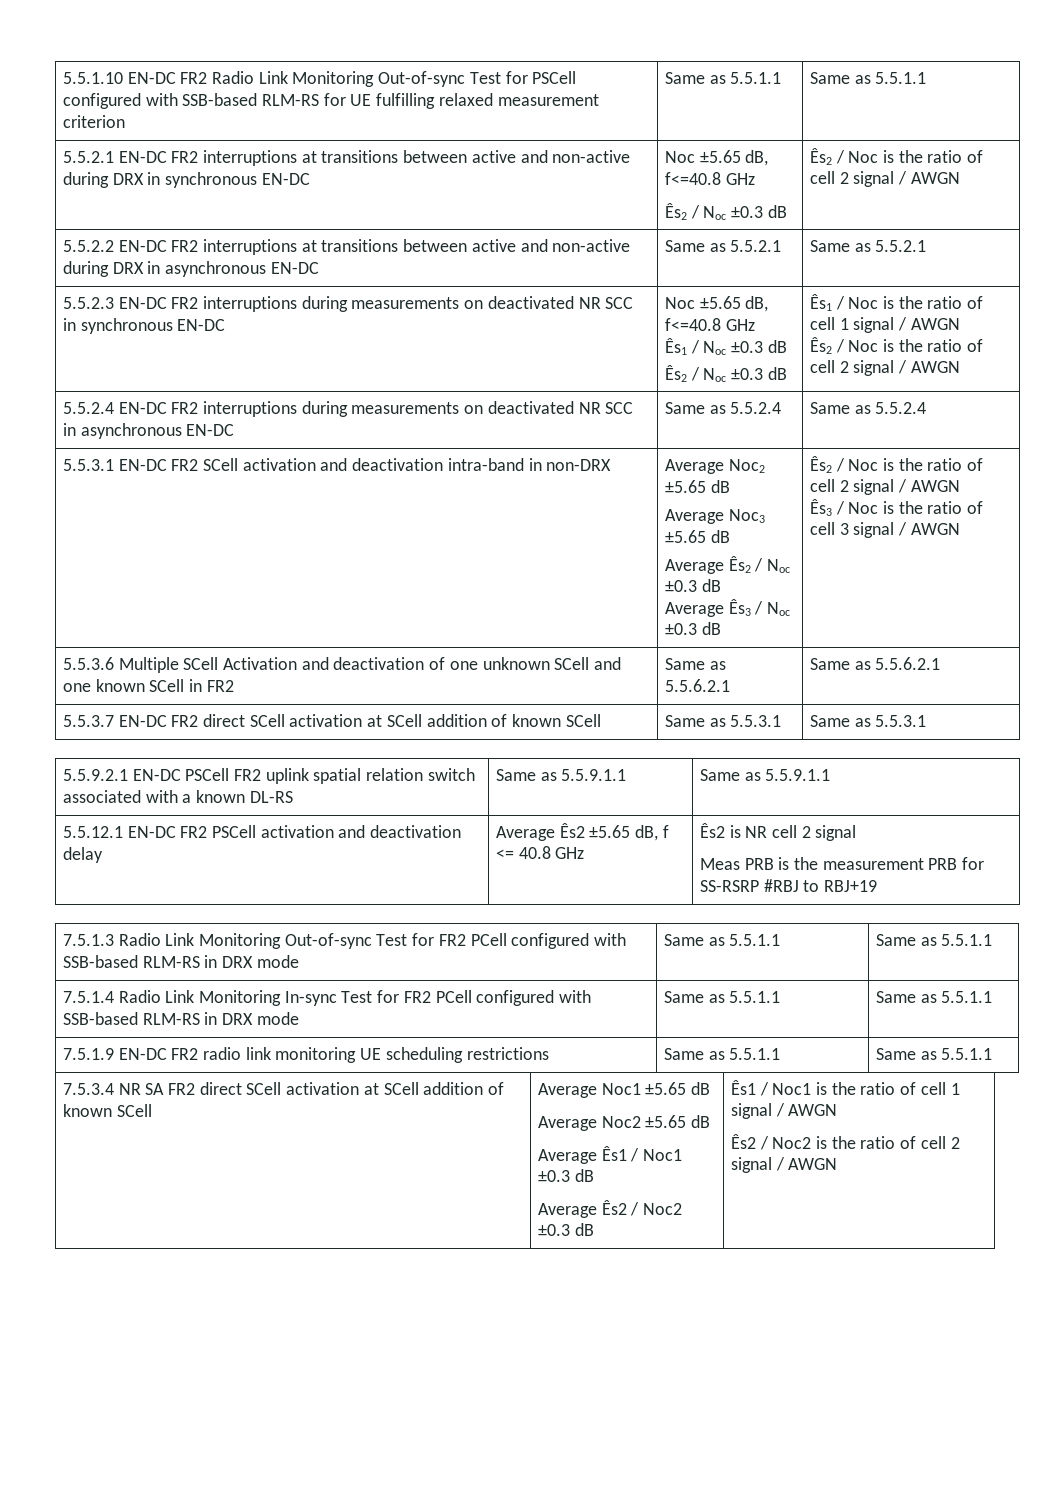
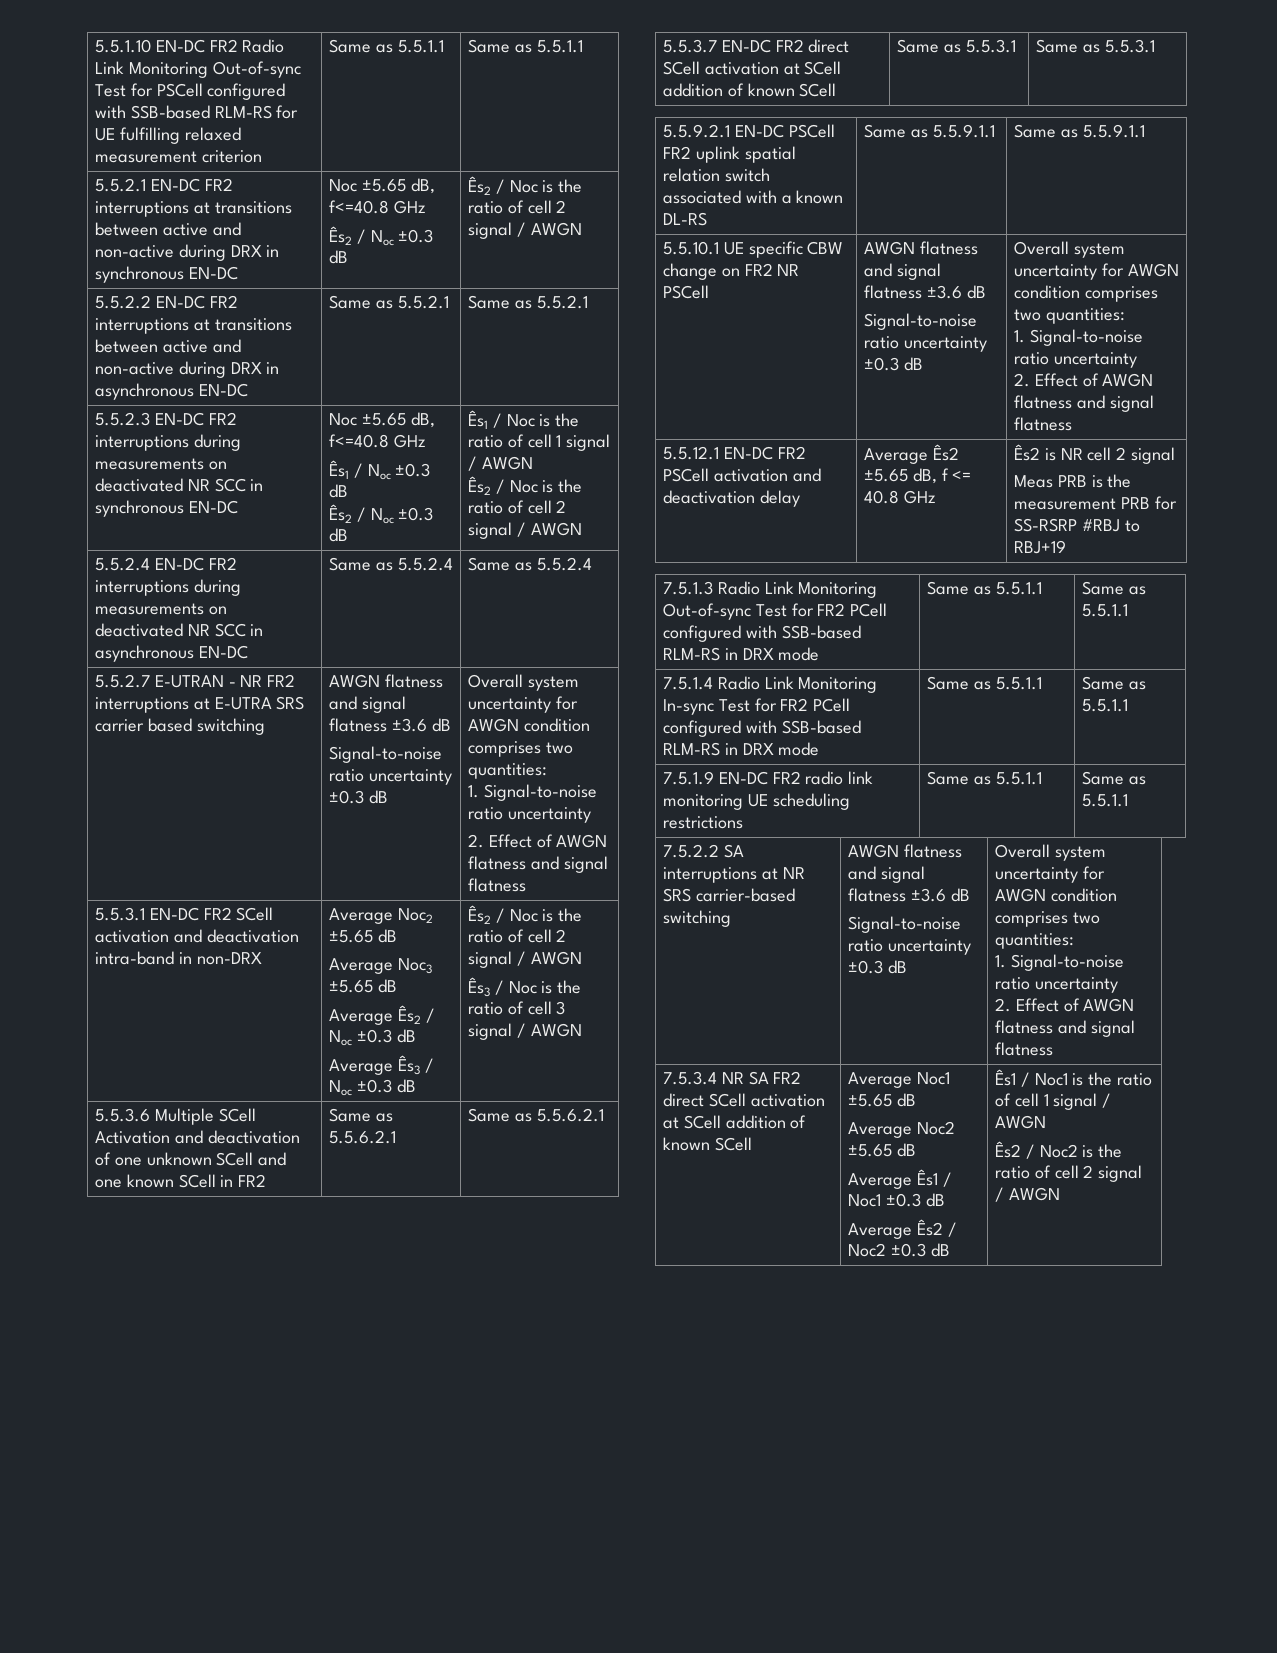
(927, 408) none -> [94,674,296,688] [94,696,305,713] [94,718,265,735] [328,674,443,688] [328,696,406,713] [328,718,451,732] [328,746,442,763] [328,769,452,785] [328,790,388,804] [467,674,579,691] [467,696,578,713] [467,718,590,732] [467,741,573,757] [467,763,547,779] [467,784,597,801] [467,807,591,823] [467,834,608,848] [467,856,608,873] [467,878,526,892] // 5.5.2.7 E-UTRAN - NR FR2 interruptions at E-UTRA SRS carrier based switching | AWGN flatness and signal flatness ±3.6 dB // Signal-to-noise ratio uncertainty ±0.3 dB | Overall system uncertainty for AWGN condition comprises two quantities: // 1. Signal-to-noise ratio uncertainty // 2. Effect of AWGN flatness and signal flatness
(831, 775) none -> [662,241,844,258] [662,263,800,280] [662,285,709,299] [863,241,978,255] [863,263,941,280] [863,285,986,299] [863,313,977,330] [863,336,987,352] [863,357,923,371] [1013,241,1125,258] [1013,263,1179,280] [1013,285,1158,302] [1013,308,1125,324] [1013,329,1143,346] [1013,352,1137,368] [1013,373,1154,387] [1013,395,1154,412] [1013,417,1072,431] // 5.5.10.1 UE specific CBW change on FR2 NR PSCell | AWGN flatness and signal flatness ±3.6 dB // Signal-to-noise ratio uncertainty ±0.3 dB | Overall system uncertainty for AWGN condition comprises two quantities: // 1. Signal-to-noise ratio uncertainty // 2. Effect of AWGN flatness and signal flatness
(993, 1054) none -> [662,844,744,858] [662,867,805,883] [662,888,795,902] [662,910,731,927] [847,844,962,858] [847,866,925,883] [847,888,970,902] [847,916,961,933] [847,939,971,955] [847,960,907,974] [994,844,1106,861] [994,866,1105,883] [994,888,1117,902] [994,911,1100,927] [994,933,1074,949] [994,954,1124,971] [994,977,1118,993] [994,998,1135,1012] [994,1020,1135,1037] [994,1042,1053,1056] // 7.5.2.2 SA interruptions at NR SRS carrier-based switching | AWGN flatness and signal flatness ±3.6 dB // Signal-to-noise ratio uncertainty ±0.3 dB | Overall system uncertainty for AWGN condition comprises two quantities: // 1. Signal-to-noise ratio uncertainty // 2. Effect of AWGN flatness and signal flatness

